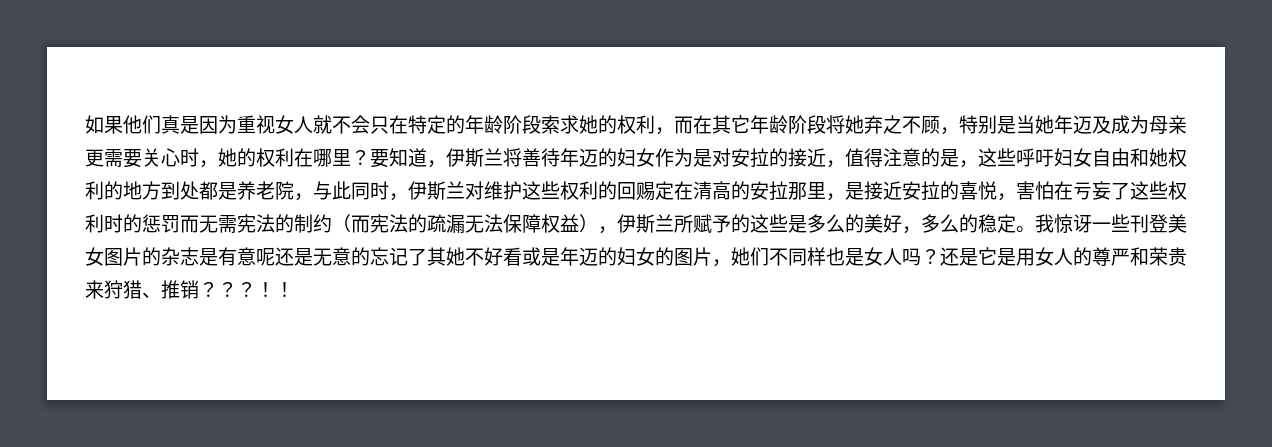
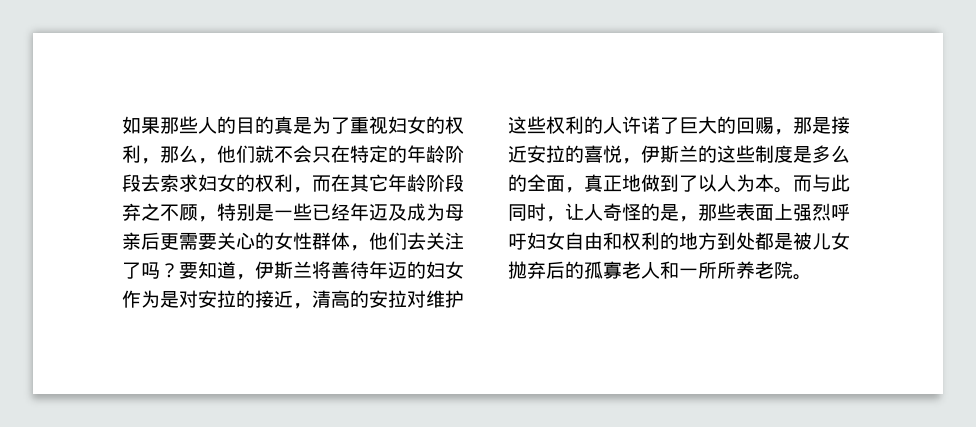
[123,115,313,134] 他们真是因为重视女人 -> [160,116,464,134] [122,145,255,164] 那些人的目的真是为了重视妇女的权利，那么，他们
[541,115,598,134] 索求她 -> [141,174,236,192] 去索求妇女
[826,115,864,134] 将她 -> (464, 183) none
[1016,115,1054,134] 当她 -> [274,203,350,221] 一些已经
(1187, 124) none -> [141,232,160,250] 后
[180,148,351,168] 时，她的权利在哪里 -> [255,232,464,251] [122,262,160,279] 的女性群体，他们去关注了吗
[845,148,1016,168] 值得注意的是，这些 -> [312,290,464,308] [508,116,850,135] [508,145,850,164] [508,174,850,193] [508,203,831,222] 清高的安拉对维护这些权利的人许诺了巨大的回赐，那是接近安拉的喜悦，伊斯兰的这些制度是多么的全面，真正地做到了以人为本。而与此同时，让人奇怪的是，那些表面上强烈
[1149,148,1168,167] 她 -> (622, 241) none
[237,181,1187,201] [85,214,1187,234] [85,247,1187,267] [85,280,294,299] 养老院，与此同时，伊斯兰对维护这些权利的回赐定在清高的安拉那里，是接近安拉的喜悦，害怕在亏妄了这些权利时的惩罚而无需宪法的制约（而宪法的疏漏无法保障权益），伊斯兰所赋予的这些是多么的美好，多么的稳定。我惊讶一些刊登美女图片的杂志是有意呢还是无意的忘记了其她不好看或是年迈的妇女的图片，她们不同样也是女人吗？还是它是用女人的尊严和荣贵来狩猎、推销？？？！！ -> [793,232,850,250] [508,261,812,280] 被儿女抛弃后的孤寡老人和一所所养老院。

